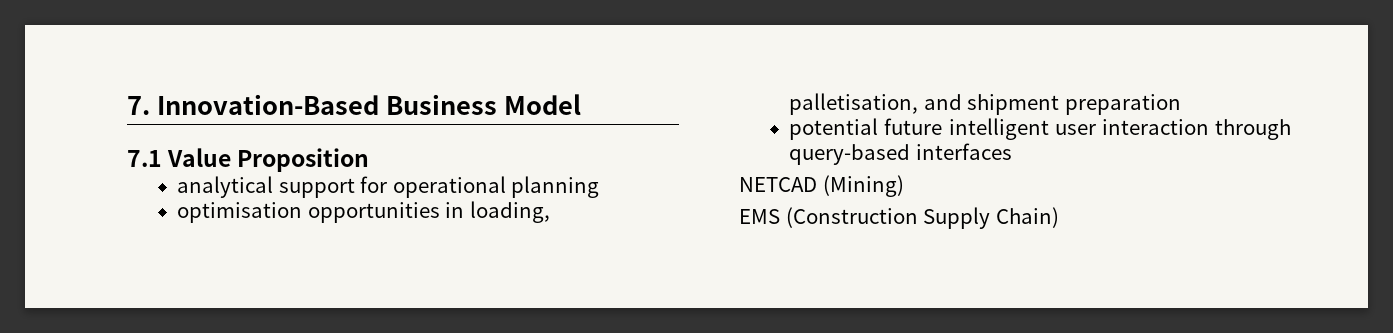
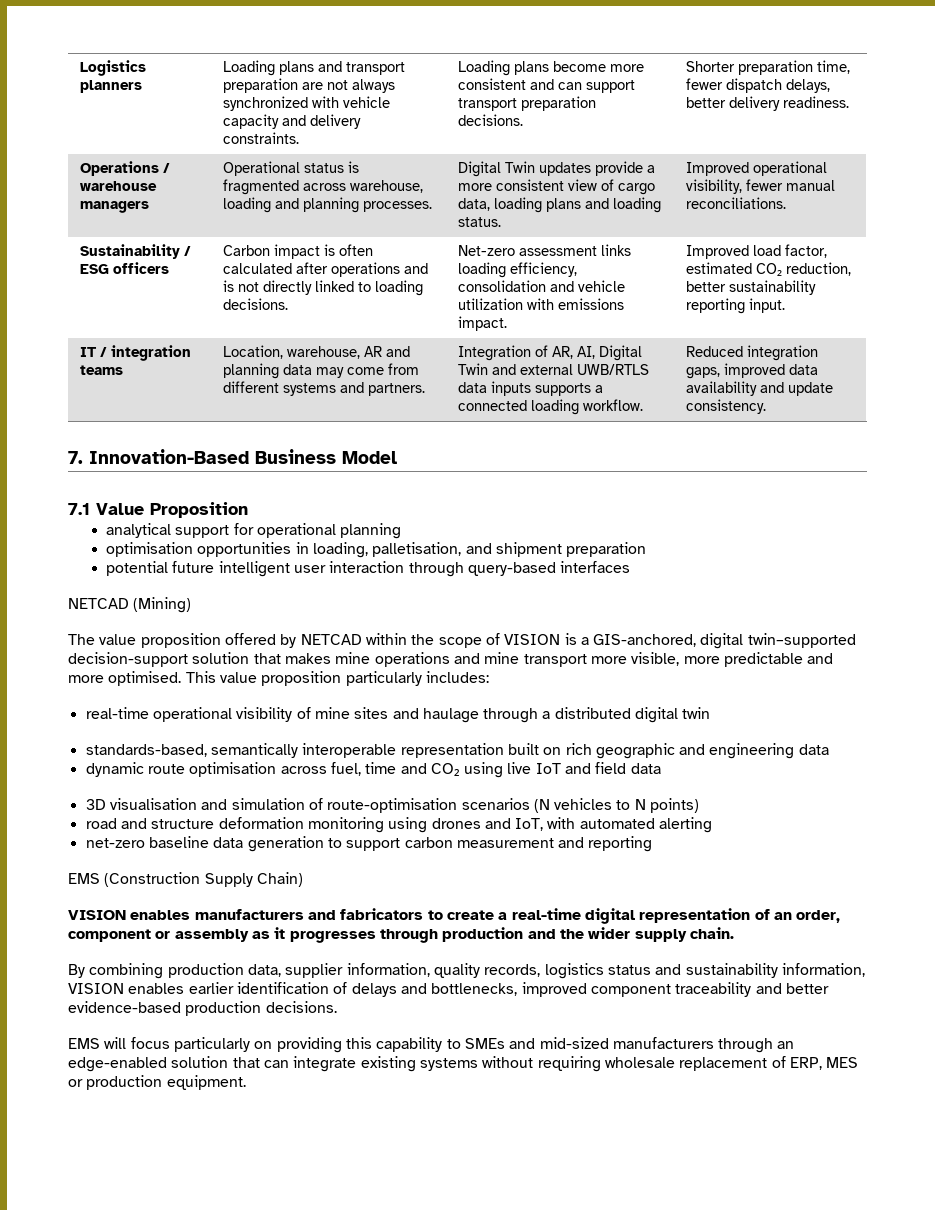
(127, 105) none -> [79,60,146,76] [79,80,142,93] [222,60,405,76] [222,78,395,93] [222,96,390,111] [222,114,361,129] [222,132,299,144] [457,60,644,76] [457,78,635,93] [457,96,596,111] [457,114,523,126] [685,60,850,75] [685,78,830,93] [685,96,849,111] [79,161,170,176] [79,181,157,191] [79,201,149,213] [222,161,359,176] [222,179,423,195] [222,197,432,213] [457,161,655,177] [457,179,655,195] [457,197,661,213] [457,217,501,227] [685,161,827,176] [685,179,835,194] [685,197,786,209] [79,244,191,259] [79,262,169,274] [222,244,373,259] [222,262,428,277] [222,280,423,296] [222,298,288,310] [457,244,631,256] [457,262,577,278] [457,280,625,292] [457,298,624,310] [457,316,507,331] [685,244,827,259] [685,262,851,276] [685,280,816,295] [685,298,785,314] [79,345,191,361] [79,365,123,375] [222,345,410,359] [222,363,419,379] [222,381,425,396] [457,345,642,361] [457,363,649,375] [457,381,603,396] [457,399,643,415] [685,345,818,361] [685,363,818,379] [685,381,833,396] [685,399,766,414] Logistics planners | Loading plans and transport preparation are not always synchronized with vehicle capacity and delivery constraints. | Loading plans become more consistent and can support transport preparation decisions. | Shorter preparation time, fewer dispatch delays, better delivery readiness. // Operations / warehouse managers | Operational status is fragmented across warehouse, loading and planning processes. | Digital Twin updates provide a more consistent view of cargo data, loading plans and loading status. | Improved operational visibility, fewer manual reconciliations. // Sustainability / ESG officers | Carbon impact is often calculated after operations and is not directly linked to loading decisions. | Net-zero assessment links loading efficiency, consolidation and vehicle utilization with emissions impact. | Improved load factor, estimated CO₂ reduction, better sustainability reporting input. // IT / integration teams | Location, warehouse, AR and planning data may come from different systems and partners. | Integration of AR, AI, Digital Twin and external UWB/RTLS data inputs supports a connected loading workflow. | Reduced integration gaps, improved data availability and update consistency. //
[739,207,1059,229] EMS (Construction Supply Chain) -> [68,633,856,649] [68,652,834,667] [68,671,489,686] [85,707,711,723] [85,743,829,759] [85,762,661,778] [85,798,700,813] [85,817,713,833] [85,836,653,852] [68,872,303,887] [68,908,841,924] [68,927,734,943] [68,963,865,979] [68,982,829,997] [68,1001,337,1016] [68,1037,795,1053] [68,1056,859,1072] [68,1075,246,1090] The value proposition offered by NETCAD within the scope of VISION is a GIS-anchored, digital twin–supported decision-support solution that makes mine operations and mine transport more visible, more predictable and more optimised. This value proposition particularly includes: // real-time operational visibility of mine sites and haulage through a distributed digital twin // standards-based, semantically interoperable representation built on rich geographic and engineering data // dynamic route optimisation across fuel, time and CO₂ using live IoT and field data // 3D visualisation and simulation of route-optimisation scenarios (N vehicles to N points) // road and structure deformation monitoring using drones and IoT, with automated alerting // net-zero baseline data generation to support carbon measurement and reporting // EMS (Construction Supply Chain) // VISION enables manufacturers and fabricators to create a real-time digital representation of an order, component or assembly as it progresses through production and the wider supply chain. // By combining production data, supplier information, quality records, logistics status and sustainability information, VISION enables earlier identification of delays and bottlenecks, improved component traceability and better evidence-based production decisions. // EMS will focus particularly on providing this capability to SMEs and mid-sized manufacturers through an edge-enabled solution that can integrate existing systems without requiring wholesale replacement of ERP, MES or production equipment.

